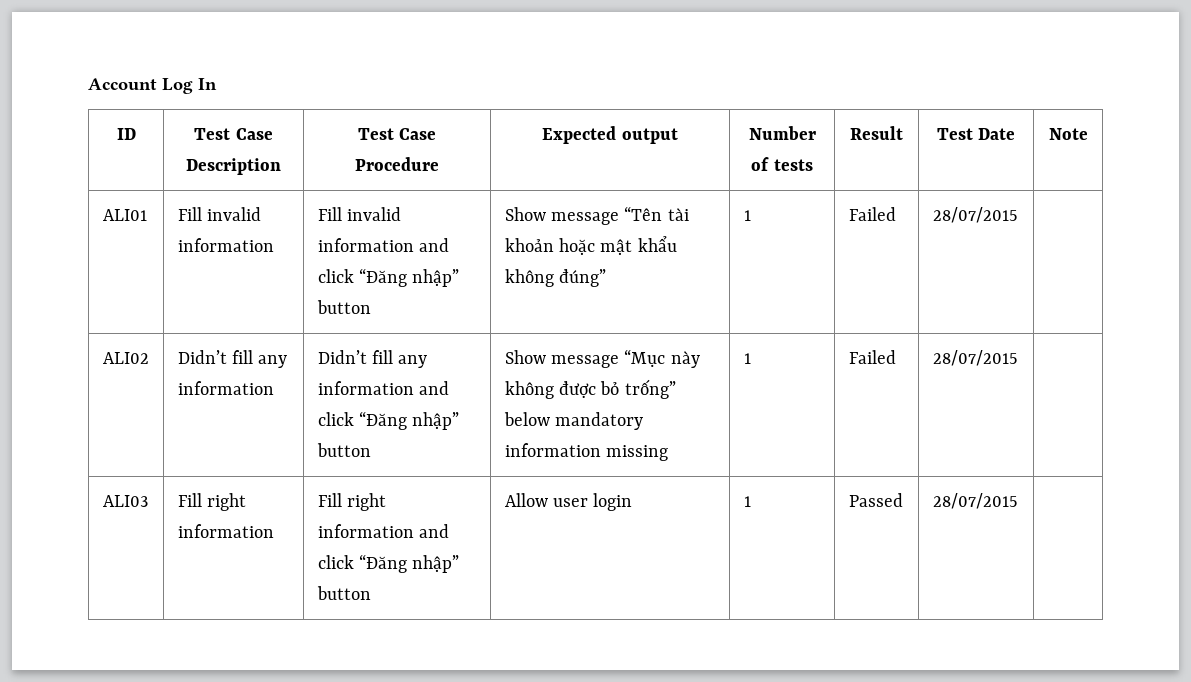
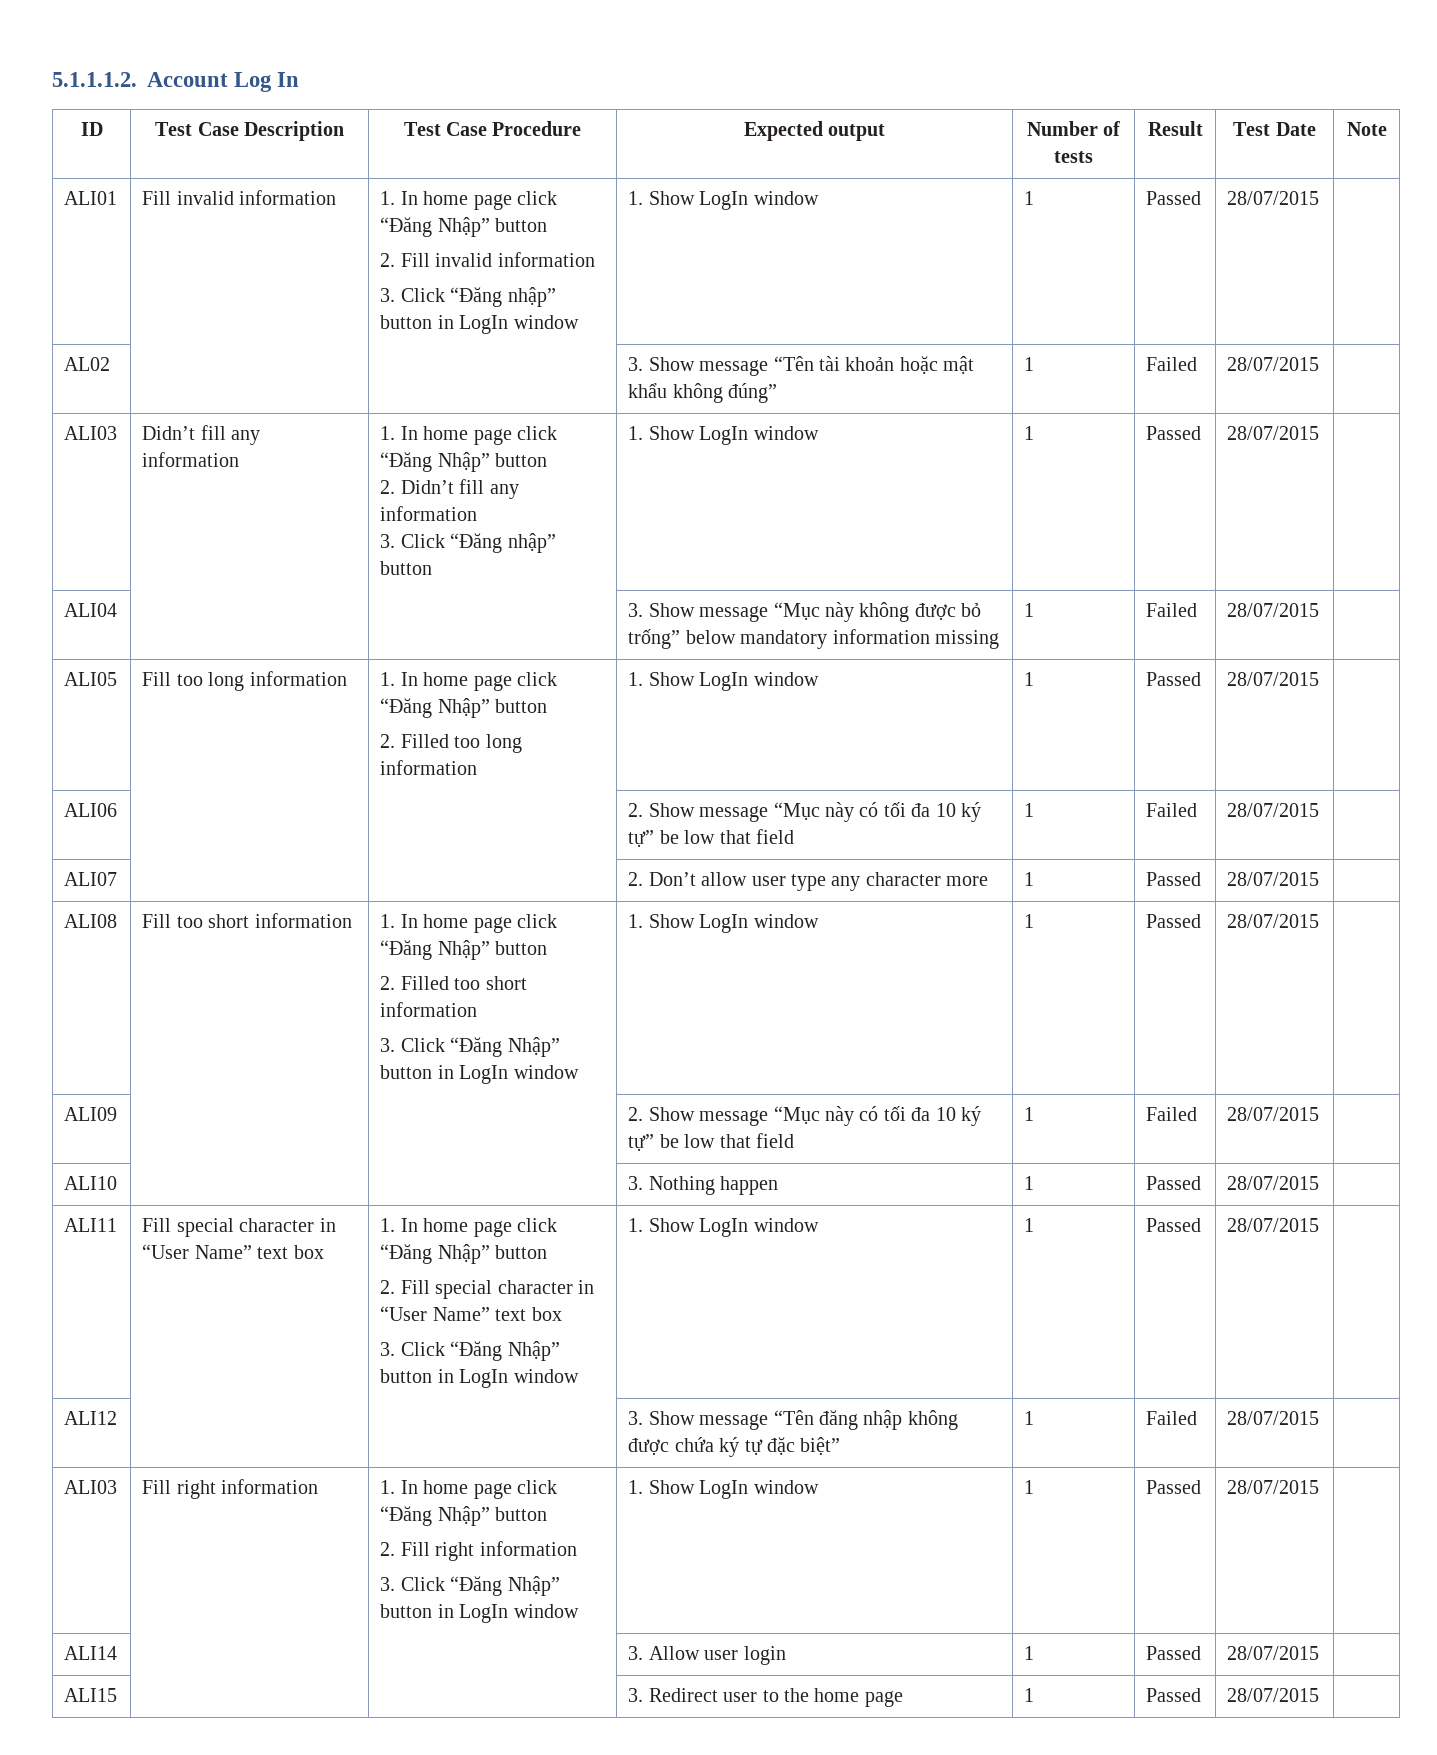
(88, 84) none -> [52,72,137,87] 5.1.1.1.2.
[317,207,401,221] [317,238,449,252] [317,268,460,287] [316,300,371,314] Fill invalid information and click “Đăng nhập” button | -> [380,191,557,210] [380,217,548,237] [380,252,595,267] [380,287,556,307] [380,315,579,334] [628,191,819,210] [1024,191,1035,205] [1146,191,1202,205] [1227,191,1320,205] [64,357,111,371] [628,357,644,371] 1. In home page click “Đăng Nhập” button // 2. Fill invalid information // 3. Click “Đăng nhập” button in LogIn window | 1. Show LogIn window | 1 | Passed | 28/07/2015 | // AL02 | | | 3.
[102,352,149,364] ALI02 -> [64,426,118,440] ALI03
[317,350,428,368] [317,381,449,395] [317,411,460,430] [316,443,371,457] Didn’t fill any information and click “Đăng nhập” button | -> [380,426,557,445] [380,452,548,472] [380,479,519,499] [380,506,478,521] [380,533,556,553] [380,561,433,575] [628,426,819,445] [1024,426,1035,440] [1146,426,1202,440] [1227,426,1320,440] [64,603,118,617] [628,603,644,617] 1. In home page click “Đăng Nhập” button // 2. Didn’t fill any information // 3. Click “Đăng nhập” button | 1. Show LogIn window | 1 | Passed | 28/07/2015 | // ALI04 | | | 3.
[102,495,148,507] [177,493,246,511] [177,524,274,538] [317,493,386,511] [317,524,449,538] [317,554,460,573] [316,586,371,600] ALI03 | Fill right information | Fill right information and click “Đăng nhập” button | -> [64,672,118,686] [142,671,347,691] [380,672,557,691] [380,698,548,718] [380,734,522,753] [380,760,478,775] [628,672,819,691] [1024,672,1035,686] [1146,672,1202,686] [1227,672,1320,686] [64,803,118,817] [628,802,981,822] [628,829,794,847] [1024,803,1035,817] [1146,803,1198,817] [1227,803,1320,817] [64,872,118,886] [628,872,989,891] [1024,872,1035,886] [1146,872,1202,886] [1227,872,1320,886] [64,914,118,928] [142,913,352,928] [380,914,557,933] [380,940,548,960] [380,976,527,990] [380,1002,478,1017] [380,1037,560,1057] [380,1065,579,1084] [628,914,819,933] [1024,914,1035,928] [1146,914,1202,928] [1227,914,1320,928] [64,1107,118,1121] [628,1106,981,1126] [628,1133,794,1151] [1024,1107,1035,1121] [1146,1107,1198,1121] [1227,1107,1320,1121] [64,1176,118,1190] [628,1176,779,1195] [1024,1176,1035,1190] [1146,1176,1202,1190] [1227,1176,1320,1190] [64,1218,118,1232] [142,1218,336,1237] [142,1244,324,1259] [380,1218,557,1237] [380,1244,548,1264] [380,1280,594,1299] [380,1306,562,1321] [380,1341,560,1361] [380,1369,579,1388] [628,1218,819,1237] [1024,1218,1035,1232] [1146,1218,1202,1232] [1227,1218,1320,1232] [64,1411,118,1425] [628,1410,958,1430] [628,1437,841,1457] [1024,1411,1035,1425] [1146,1411,1198,1425] [1227,1411,1320,1425] [64,1480,118,1494] [142,1479,319,1499] [380,1480,557,1499] [380,1506,548,1526] [380,1541,577,1561] [380,1576,560,1596] [380,1604,579,1623] [628,1480,819,1499] [1024,1480,1035,1494] [1146,1480,1202,1494] [1227,1480,1320,1494] [64,1646,118,1660] [628,1646,644,1660] ALI05 | Fill too long information | 1. In home page click “Đăng Nhập” button // 2. Filled too long information | 1. Show LogIn window | 1 | Passed | 28/07/2015 | // ALI06 | | | 2. Show message “Mục này có tối đa 10 ký tự” be low that field | 1 | Failed | 28/07/2015 | // ALI07 | | | 2. Don’t allow user type any character more | 1 | Passed | 28/07/2015 | // ALI08 | Fill too short information | 1. In home page click “Đăng Nhập” button // 2. Filled too short information // 3. Click “Đăng Nhập” button in LogIn window | 1. Show LogIn window | 1 | Passed | 28/07/2015 | // ALI09 | | | 2. Show message “Mục này có tối đa 10 ký tự” be low that field | 1 | Failed | 28/07/2015 | // ALI10 | | | 3. Nothing happen | 1 | Passed | 28/07/2015 | // ALI11 | Fill special character in “User Name” text box | 1. In home page click “Đăng Nhập” button // 2. Fill special character in “User Name” text box // 3. Click “Đăng Nhập” button in LogIn window | 1. Show LogIn window | 1 | Passed | 28/07/2015 | // ALI12 | | | 3. Show message “Tên đăng nhập không được chứa ký tự đặc biệt” | 1 | Failed | 28/07/2015 | // ALI03 | Fill right information | 1. In home page click “Đăng Nhập” button // 2. Fill right information // 3. Click “Đăng Nhập” button in LogIn window | 1. Show LogIn window | 1 | Passed | 28/07/2015 | // ALI14 | | | 3.
(1018, 501) none -> [64,1688,118,1702] [628,1688,903,1707] [1024,1688,1035,1702] [1146,1688,1202,1702] [1227,1688,1320,1702] // ALI15 | | | 3. Redirect user to the home page | 1 | Passed | 28/07/2015 |

